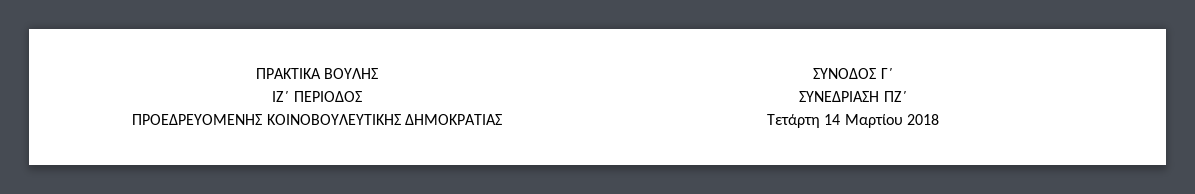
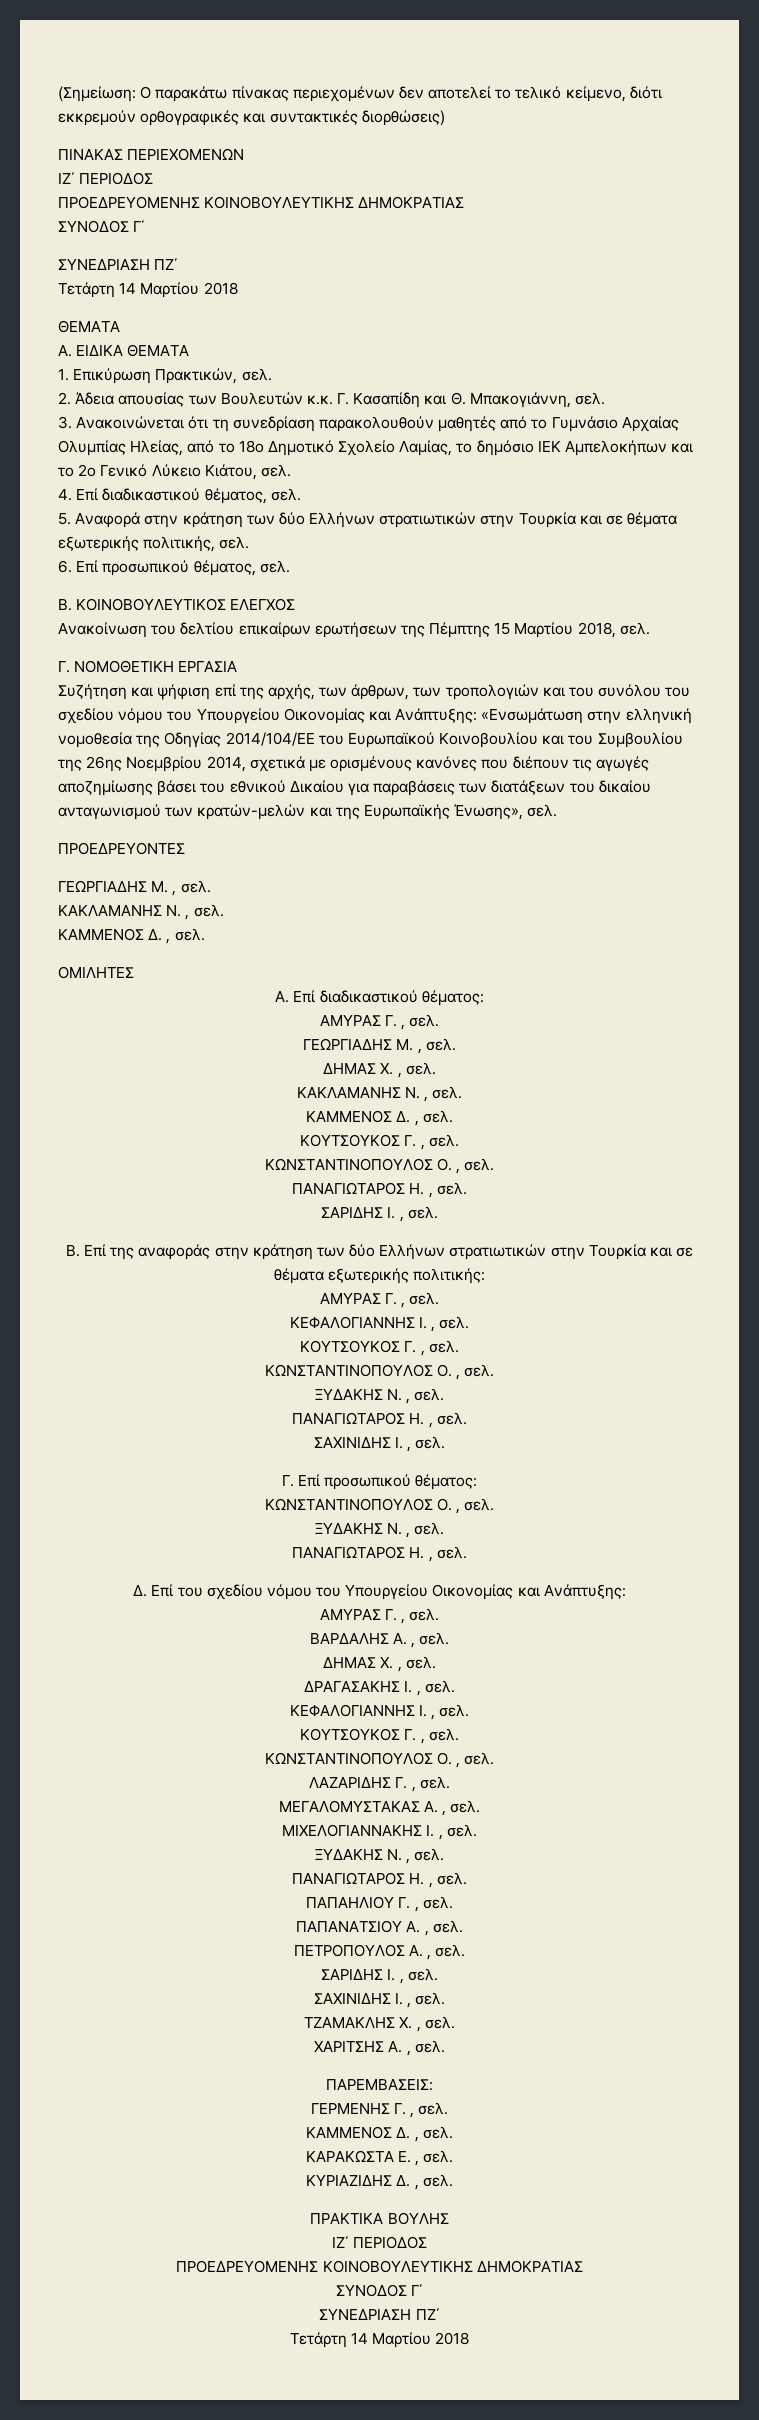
(255, 73) none -> [58,86,662,102] [58,110,445,126] [58,148,245,161] [58,172,154,185] [58,196,465,209] [58,220,146,233] [58,258,179,270] [58,282,238,298] [58,320,120,333] [58,344,190,357] [58,368,272,384] [58,392,606,408] [58,416,679,432] [58,440,694,456] [58,464,291,480] [58,488,301,504] [58,512,678,528] [58,536,250,552] [58,560,290,576] [58,598,296,611] [58,622,650,638] [58,660,238,673] [58,684,691,700] [58,708,692,724] [58,732,683,748] [58,756,650,772] [58,780,651,796] [58,804,558,820] [58,842,185,855] [58,880,211,896] [58,904,224,920] [58,928,205,944] [58,966,134,979] [275,990,484,1006] [319,1014,440,1030] [303,1038,456,1054] [323,1062,436,1078] [296,1086,463,1102] [306,1110,453,1126] [300,1134,459,1150] [264,1158,495,1174] [292,1182,467,1198] [321,1206,438,1222] [65,1244,694,1260] [273,1268,486,1284] [319,1292,440,1308] [289,1316,470,1332] [300,1340,459,1356] [264,1364,495,1380] [314,1388,445,1404] [292,1412,467,1428] [313,1436,446,1452] [281,1474,478,1490] [264,1498,495,1514] [314,1522,445,1538] [292,1546,467,1562] [133,1584,626,1600] [319,1608,440,1624] [309,1632,450,1648] [323,1656,436,1672] [304,1680,455,1696] [289,1704,470,1720] [300,1728,459,1744] [264,1752,495,1768] [309,1776,450,1792] [278,1800,481,1816] [282,1824,477,1840] [314,1848,445,1864] [292,1872,467,1888] [306,1896,453,1912] [296,1920,463,1936] [293,1944,466,1960] [321,1968,438,1984] [313,1992,446,2008] [304,2016,455,2032] [314,2040,445,2056] [326,2079,433,2091] [310,2102,449,2118] [306,2126,453,2142] [305,2150,454,2166] [306,2174,453,2190] (Σημείωση: Ο παρακάτω πίνακας περιεχομένων δεν αποτελεί το τελικό κείμενο, διότι εκκρεμούν ορθογραφικές και συντακτικές διορθώσεις) // ΠΙΝΑΚΑΣ ΠΕΡΙΕΧΟΜΕΝΩΝ // ΙΖ΄ ΠΕΡΙΟΔΟΣ // ΠΡΟΕΔΡΕΥΟΜΕΝΗΣ ΚΟΙΝΟΒΟΥΛΕΥΤΙΚΗΣ ΔΗΜΟΚΡΑΤΙΑΣ // ΣΥΝΟΔΟΣ Γ΄ // ΣΥΝΕΔΡΙΑΣΗ ΠΖ΄ // Τετάρτη 14 Μαρτίου 2018 // ΘΕΜΑΤΑ // Α. ΕΙΔΙΚΑ ΘΕΜΑΤΑ // 1. Επικύρωση Πρακτικών, σελ. // 2. Άδεια απουσίας των Βουλευτών κ.κ. Γ. Κασαπίδη και Θ. Μπακογιάννη, σελ. // 3. Ανακοινώνεται ότι τη συνεδρίαση παρακολουθούν μαθητές από το Γυμνάσιο Αρχαίας Ολυμπίας Ηλείας, από το 18ο Δημοτικό Σχολείο Λαμίας, το δημόσιο ΙΕΚ Αμπελοκήπων και το 2ο Γενικό Λύκειο Κιάτου, σελ. // 4. Επί διαδικαστικού θέματος, σελ. // 5. Αναφορά στην κράτηση των δύο Ελλήνων στρατιωτικών στην Τουρκία και σε θέματα εξωτερικής πολιτικής, σελ. // 6. Επί προσωπικού θέματος, σελ. // Β. ΚΟΙΝΟΒΟΥΛΕΥΤΙΚΟΣ ΕΛΕΓΧΟΣ // Ανακοίνωση του δελτίου επικαίρων ερωτήσεων της Πέμπτης 15 Μαρτίου 2018, σελ. // Γ. ΝΟΜΟΘΕΤΙΚΗ ΕΡΓΑΣΙΑ // Συζήτηση και ψήφιση επί της αρχής, των άρθρων, των τροπολογιών και του συνόλου του σχεδίου νόμου του Υπουργείου Οικονομίας και Ανάπτυξης: «Ενσωμάτωση στην ελληνική νομοθεσία της Οδηγίας 2014/104/ΕΕ του Ευρωπαϊκού Κοινοβουλίου και του Συμβουλίου της 26ης Νοεμβρίου 2014, σχετικά με ορισμένους κανόνες που διέπουν τις αγωγές αποζημίωσης βάσει του εθνικού Δικαίου για παραβάσεις των διατάξεων του δικαίου ανταγωνισμού των κρατών-μελών και της Ευρωπαϊκής Ένωσης», σελ. // ΠΡΟΕΔΡΕΥΟΝΤΕΣ // ΓΕΩΡΓΙΑΔΗΣ Μ. , σελ. // ΚΑΚΛΑΜΑΝΗΣ Ν. , σελ. // ΚΑΜΜΕΝΟΣ Δ. , σελ. // ΟΜΙΛΗΤΕΣ // Α. Επί διαδικαστικού θέματος: // ΑΜΥΡΑΣ Γ. , σελ. // ΓΕΩΡΓΙΑΔΗΣ Μ. , σελ. // ΔΗΜΑΣ Χ. , σελ. // ΚΑΚΛΑΜΑΝΗΣ Ν. , σελ. // ΚΑΜΜΕΝΟΣ Δ. , σελ. // ΚΟΥΤΣΟΥΚΟΣ Γ. , σελ. // ΚΩΝΣΤΑΝΤΙΝΟΠΟΥΛΟΣ Ο. , σελ. // ΠΑΝΑΓΙΩΤΑΡΟΣ Η. , σελ. // ΣΑΡΙΔΗΣ Ι. , σελ. // Β. Επί της αναφοράς στην κράτηση των δύο Ελλήνων στρατιωτικών στην Τουρκία και σε θέματα εξωτερικής πολιτικής: // ΑΜΥΡΑΣ Γ. , σελ. // ΚΕΦΑΛΟΓΙΑΝΝΗΣ Ι. , σελ. // ΚΟΥΤΣΟΥΚΟΣ Γ. , σελ. // ΚΩΝΣΤΑΝΤΙΝΟΠΟΥΛΟΣ Ο. , σελ. // ΞΥΔΑΚΗΣ Ν. , σελ. // ΠΑΝΑΓΙΩΤΑΡΟΣ Η. , σελ. // ΣΑΧΙΝΙΔΗΣ Ι. , σελ. // Γ. Επί προσωπικού θέματος: // ΚΩΝΣΤΑΝΤΙΝΟΠΟΥΛΟΣ Ο. , σελ. // ΞΥΔΑΚΗΣ Ν. , σελ. // ΠΑΝΑΓΙΩΤΑΡΟΣ Η. , σελ. // Δ. Επί του σχεδίου νόμου του Υπουργείου Οικονομίας και Ανάπτυξης: // ΑΜΥΡΑΣ Γ. , σελ. // ΒΑΡΔΑΛΗΣ Α. , σελ. // ΔΗΜΑΣ Χ. , σελ. // ΔΡΑΓΑΣΑΚΗΣ Ι. , σελ. // ΚΕΦΑΛΟΓΙΑΝΝΗΣ Ι. , σελ. // ΚΟΥΤΣΟΥΚΟΣ Γ. , σελ. // ΚΩΝΣΤΑΝΤΙΝΟΠΟΥΛΟΣ Ο. , σελ. // ΛΑΖΑΡΙΔΗΣ Γ. , σελ. // ΜΕΓΑΛΟΜΥΣΤΑΚΑΣ Α. , σελ. // ΜΙΧΕΛΟΓΙΑΝΝΑΚΗΣ Ι. , σελ. // ΞΥΔΑΚΗΣ Ν. , σελ. // ΠΑΝΑΓΙΩΤΑΡΟΣ Η. , σελ. // ΠΑΠΑΗΛΙΟΥ Γ. , σελ. // ΠΑΠΑΝΑΤΣΙΟΥ Α. , σελ. // ΠΕΤΡΟΠΟΥΛΟΣ Α. , σελ. // ΣΑΡΙΔΗΣ Ι. , σελ. // ΣΑΧΙΝΙΔΗΣ Ι. , σελ. // ΤΖΑΜΑΚΛΗΣ Χ. , σελ. // ΧΑΡΙΤΣΗΣ Α. , σελ. // ΠΑΡΕΜΒΑΣΕΙΣ: // ΓΕΡΜΕΝΗΣ Γ. , σελ. // ΚΑΜΜΕΝΟΣ Δ. , σελ. // ΚΑΡΑΚΩΣΤΑ Ε. , σελ. // ΚΥΡΙΑΖΙΔΗΣ Δ. , σελ. //

